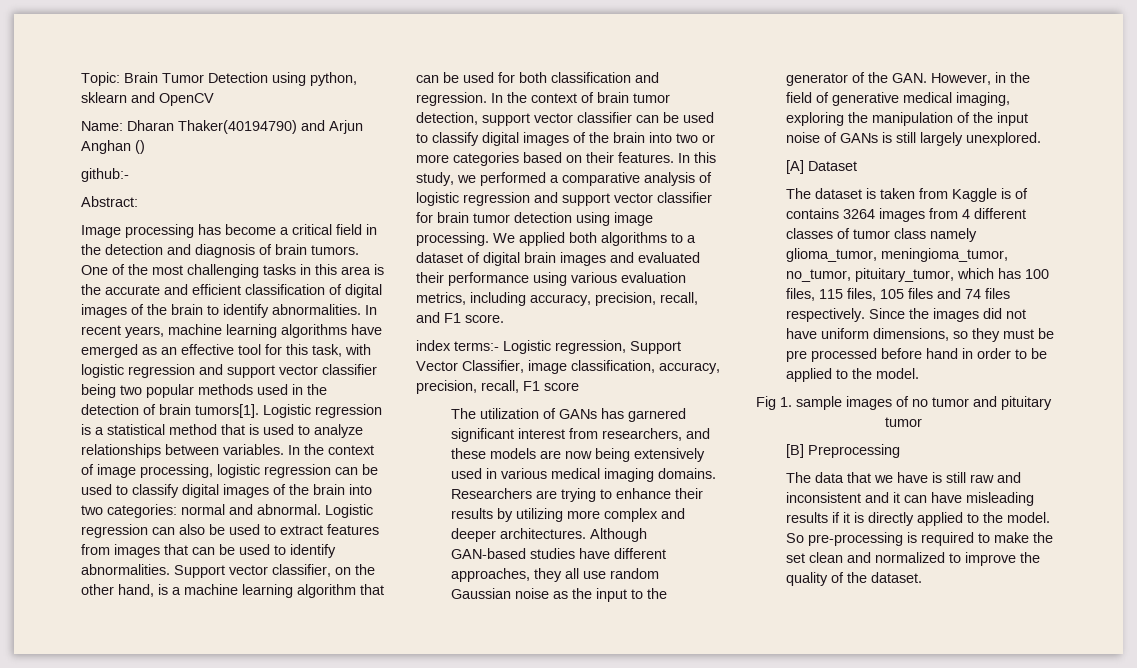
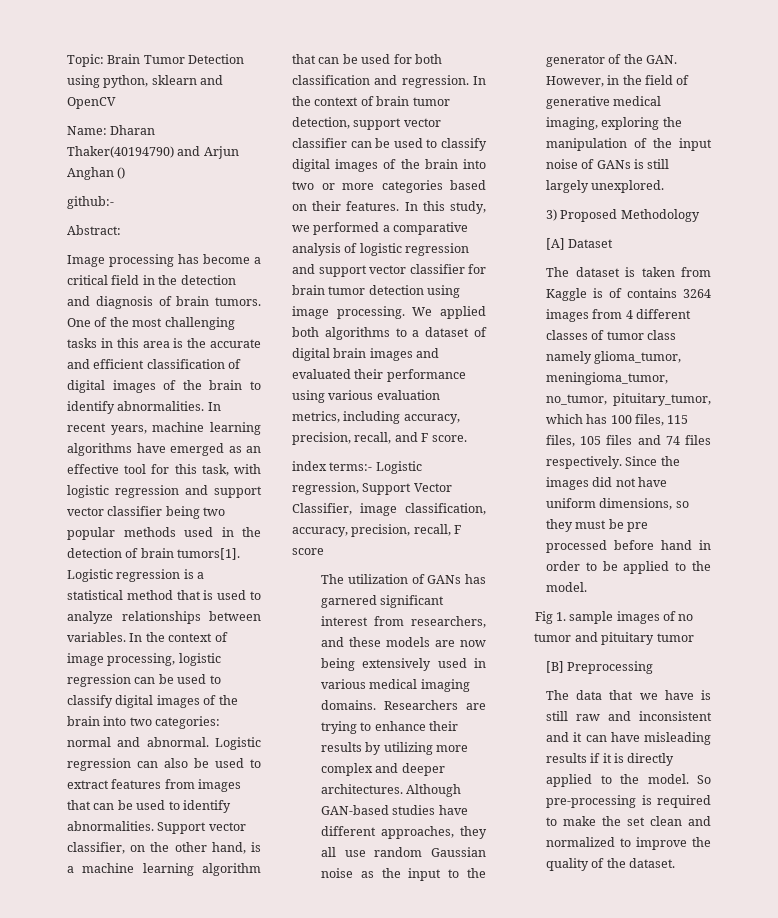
[444,313,461,323] F1 -> [421,433,429,442] F
[523,381,540,391] F1 -> [454,525,462,534] F
(1041, 139) none -> [545,209,700,222] // 3) Proposed Methodology

